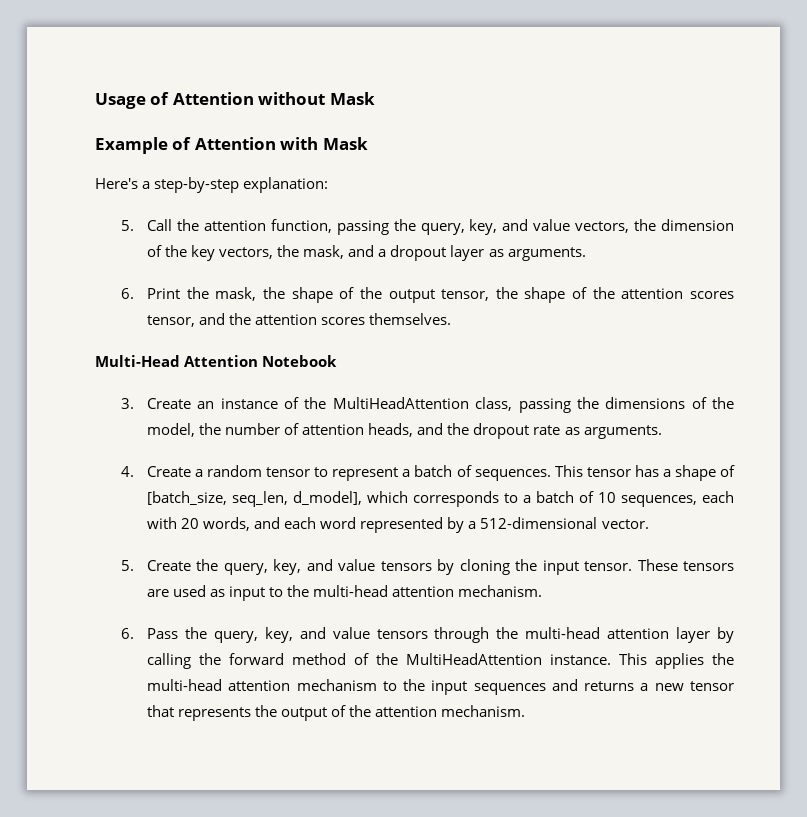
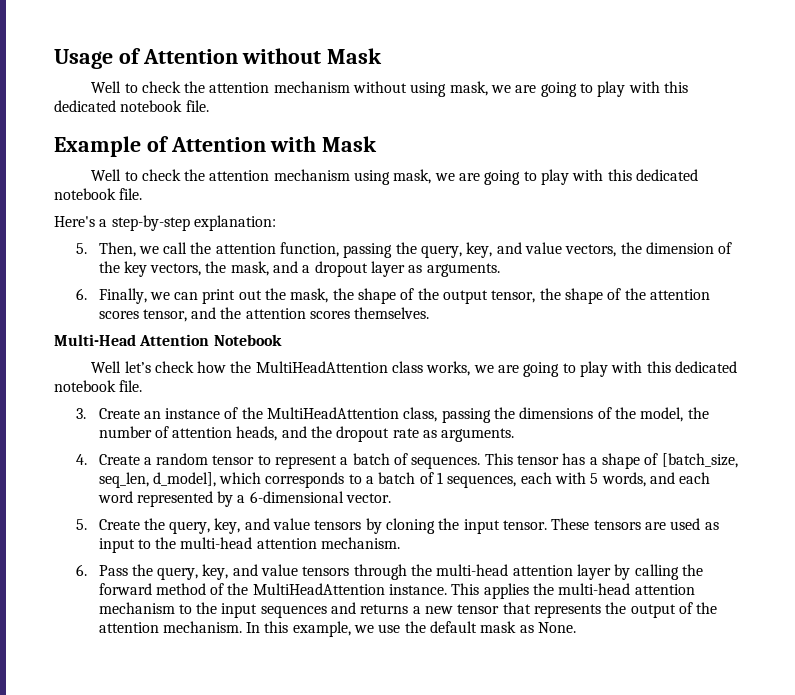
(375, 98) none -> [91,81,688,97] [54,100,209,112] // Well to check the attention mechanism without using mask, we are going to play with this dedicated notebook file.
(368, 143) none -> [91,169,698,185] [54,188,143,200] // Well to check the attention mechanism using mask, we are going to play with this dedicated notebook file.
[146,219,172,231] Call -> [98,242,188,257] Then, we call
[146,288,180,299] Print -> [98,288,262,304] Finally, we can print out
(338, 361) none -> [91,361,737,377] [54,380,143,392] // Well let’s check how the MultiHeadAttention class works, we are going to play with this dedicated notebook file.
[597,492,616,503] 10 -> [437,472,444,484] 1
[181,518,200,529] 20 -> [590,473,599,484] 5
[480,517,598,529] 512-dimensional -> [249,491,344,503] 6-dimensional
(526, 711) none -> [246,621,577,637] In this example, we use the default mask as None.

